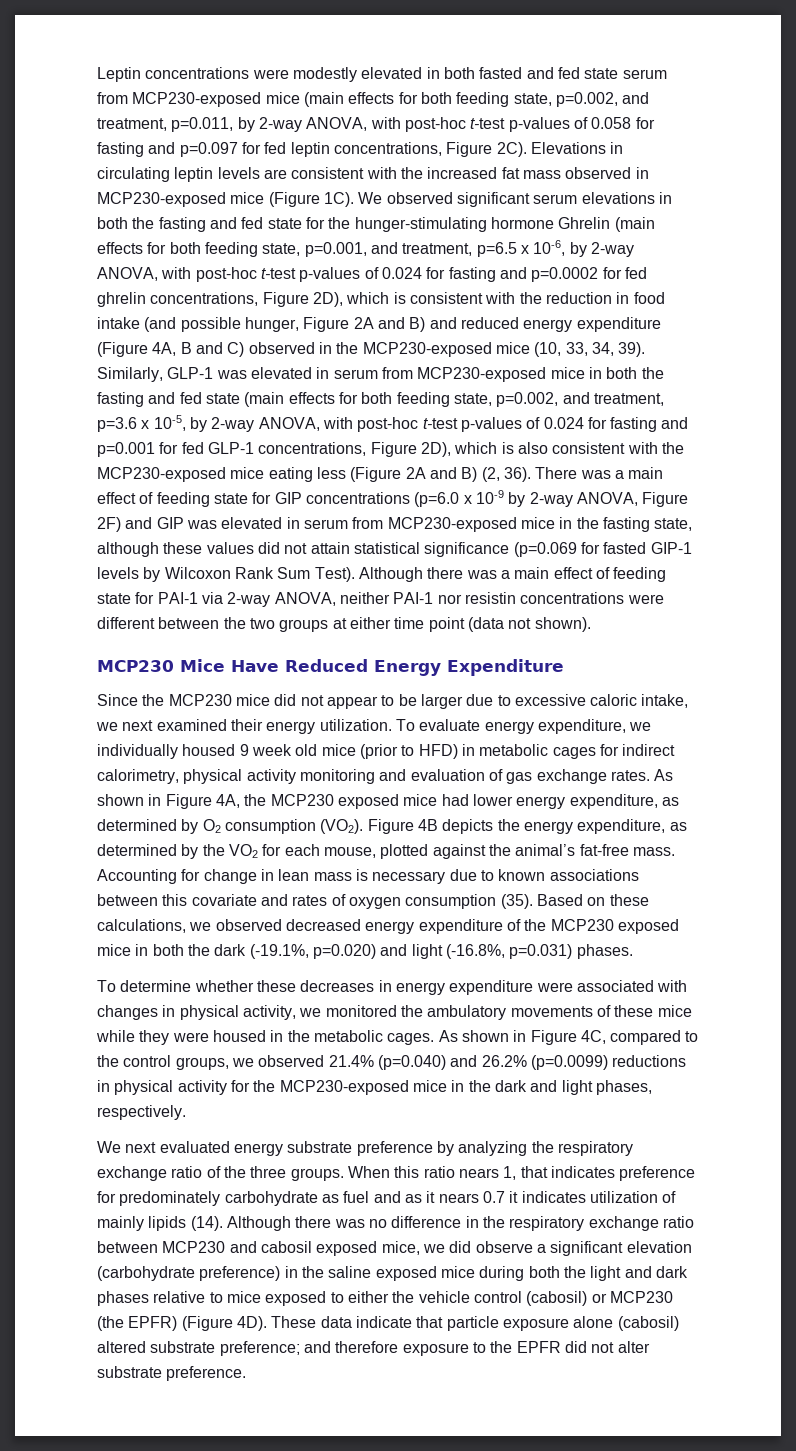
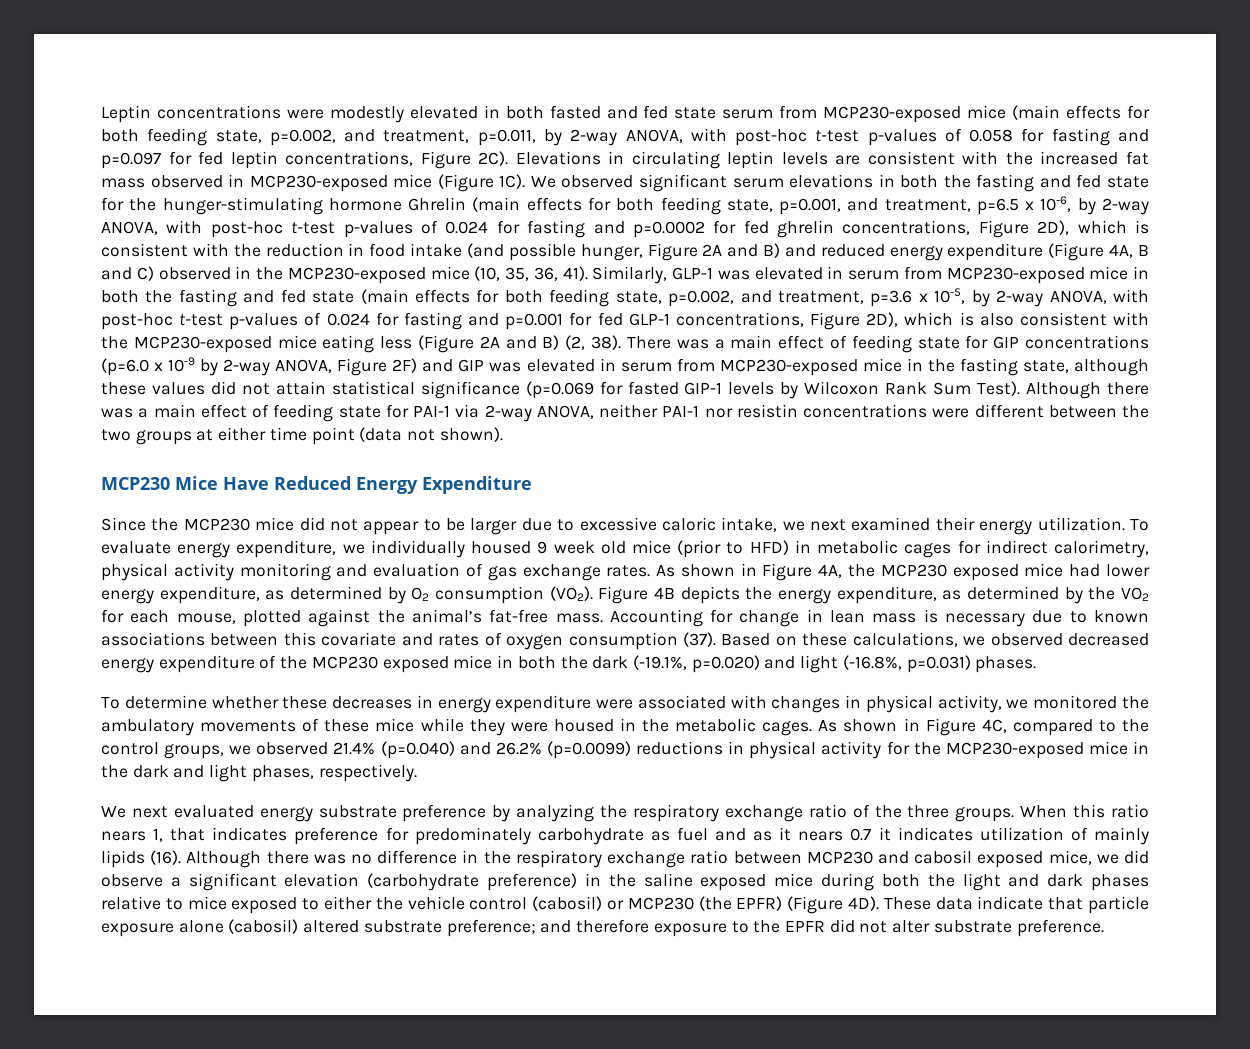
[565,342,646,357] 33, 34, 39). -> [505,266,588,281] 35, 36, 41).
[503,467,531,482] 36). -> [591,335,622,350] 38).
[500,894,533,909] (35). -> [682,632,716,647] (37).
[190,1216,223,1231] (14). -> [150,850,182,865] (16).

